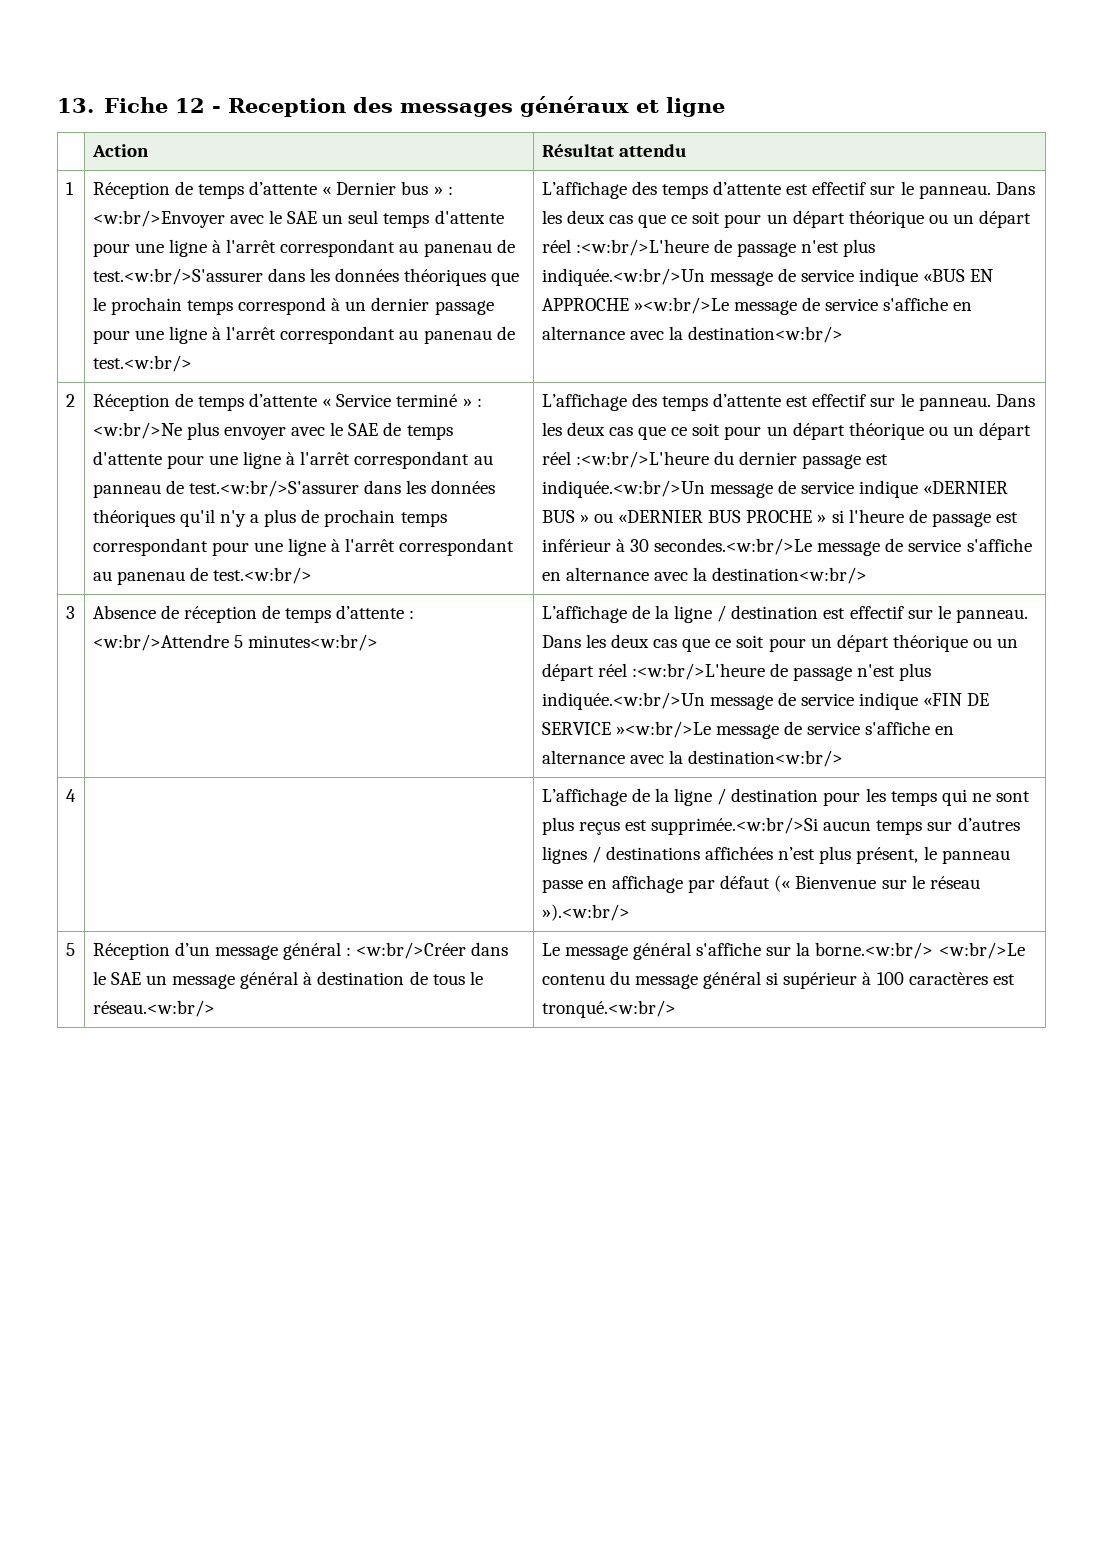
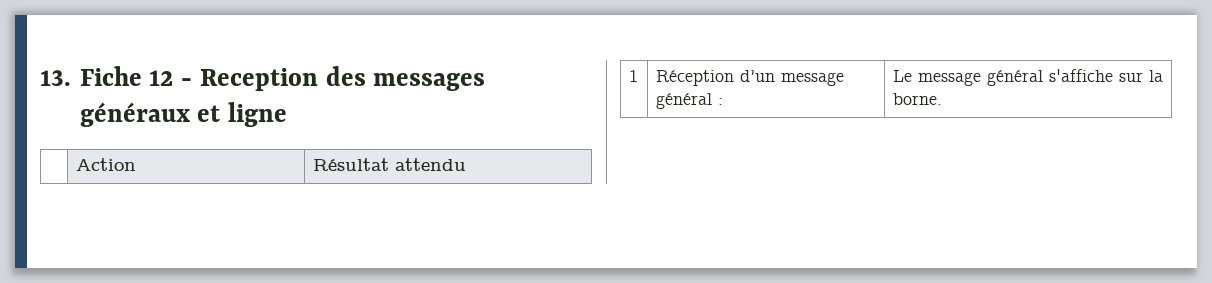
[92,181,453,199] [92,210,504,228] [92,239,515,257] [92,268,520,286] [92,297,494,315] [92,326,515,344] [92,355,192,372] [541,181,1035,199] [541,210,1032,228] [541,239,876,257] [541,268,994,286] [541,297,973,315] [541,326,844,343] [65,394,75,407] [92,393,482,411] [92,422,453,440] [92,451,493,469] [92,480,496,498] [92,509,447,527] [92,538,515,556] [92,567,313,585] [541,393,1035,411] [541,422,1032,440] [541,451,889,469] [541,480,1009,498] [541,509,1019,527] [541,538,1032,556] [541,567,868,584] [65,606,75,619] [92,605,415,623] [92,634,378,651] [541,605,1028,623] [541,634,1019,652] [541,663,932,681] [541,692,990,710] [541,721,955,739] [541,750,844,767] [65,789,76,802] [541,788,1031,806] [541,817,1020,835] [541,846,1010,864] [541,875,980,893] [541,904,630,921] [65,943,75,956] | Réception de temps d’attente « Dernier bus » : <w:br/>Envoyer avec le SAE un seul temps d'attente pour une ligne à l'arrêt correspondant au panenau de test.<w:br/>S'assurer dans les données théoriques que le prochain temps correspond à un dernier passage pour une ligne à l'arrêt correspondant au panenau de test.<w:br/> | L’affichage des temps d’attente est effectif sur le panneau. Dans les deux cas que ce soit pour un départ théorique ou un départ réel :<w:br/>L'heure de passage n'est plus indiquée.<w:br/>Un message de service indique «BUS EN APPROCHE »<w:br/>Le message de service s'affiche en alternance avec la destination<w:br/> // 2 | Réception de temps d’attente « Service terminé » : <w:br/>Ne plus envoyer avec le SAE de temps d'attente pour une ligne à l'arrêt correspondant au panneau de test.<w:br/>S'assurer dans les données théoriques qu'il n'y a plus de prochain temps correspondant pour une ligne à l'arrêt correspondant au panenau de test.<w:br/> | L’affichage des temps d’attente est effectif sur le panneau. Dans les deux cas que ce soit pour un départ théorique ou un départ réel :<w:br/>L'heure du dernier passage est indiquée.<w:br/>Un message de service indique «DERNIER BUS » ou «DERNIER BUS PROCHE » si l'heure de passage est inférieur à 30 secondes.<w:br/>Le message de service s'affiche en alternance avec la destination<w:br/> // 3 | Absence de réception de temps d’attente : <w:br/>Attendre 5 minutes<w:br/> | L’affichage de la ligne / destination est effectif sur le panneau. Dans les deux cas que ce soit pour un départ théorique ou un départ réel :<w:br/>L'heure de passage n'est plus indiquée.<w:br/>Un message de service indique «FIN DE SERVICE »<w:br/>Le message de service s'affiche en alternance avec la destination<w:br/> // 4 | | L’affichage de la ligne / destination pour les temps qui ne sont plus reçus est supprimée.<w:br/>Si aucun temps sur d’autres lignes / destinations affichées n’est plus présent, le panneau passe en affichage par défaut (« Bienvenue sur le réseau »).<w:br/> // 5 -> (638, 76) none
[356,942,509,959] [92,971,483,989] [92,1000,215,1017] <w:br/>Créer dans le SAE un message général à destination de tous le réseau.<w:br/> -> (723, 101) none
[815,942,1025,959] [541,971,1015,989] [541,1000,676,1018] borne.<w:br/> <w:br/>Le contenu du message général si supérieur à 100 caractères est tronqué.<w:br/> -> [892,93,942,105] borne.

